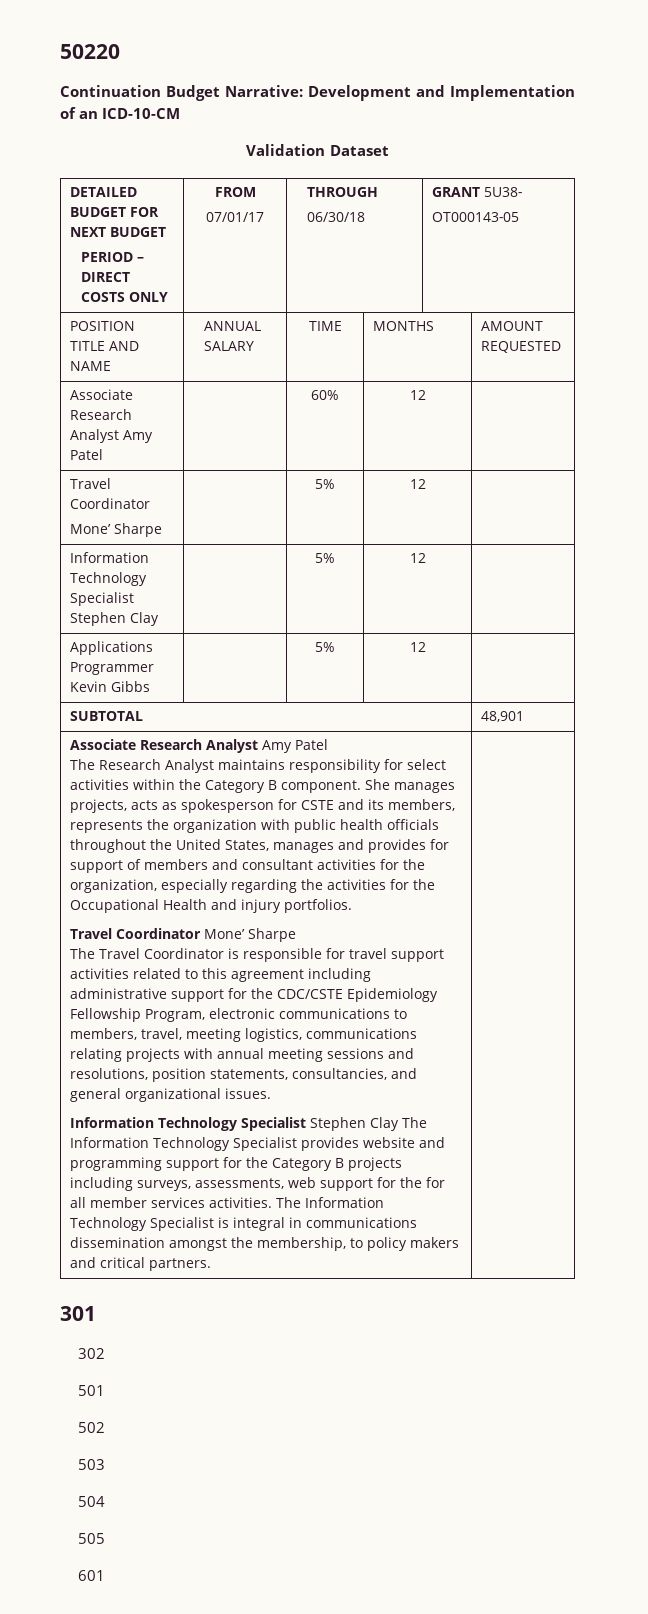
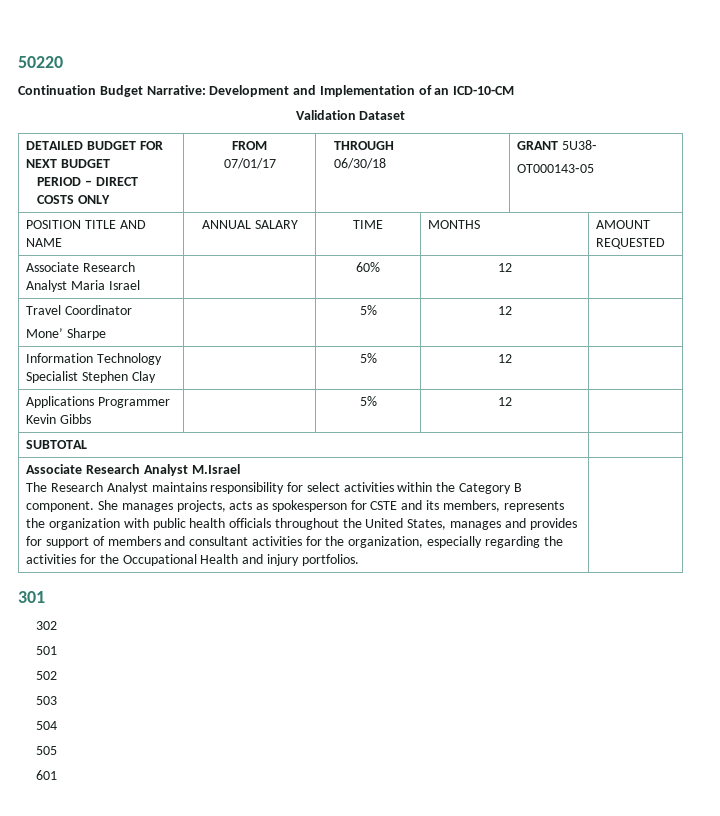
[123,430,154,443] [70,449,104,460] Amy Patel -> [71,280,140,290] Maria Israel
[481,711,525,722] [70,739,329,753] 48,901 // Associate Research Analyst Amy Patel -> [26,464,240,476] // Associate Research Analyst M.Israel
[70,928,297,942] [70,948,445,962] [70,968,372,982] [70,988,439,1002] [70,1008,408,1022] [70,1028,418,1042] [70,1048,415,1062] [70,1068,418,1082] [70,1088,272,1102] [70,1117,428,1131] [70,1137,446,1151] [70,1157,403,1171] [70,1177,446,1191] [70,1197,385,1208] [70,1217,418,1231] [70,1237,460,1251] [70,1257,212,1271] // Travel Coordinator Mone’ Sharpe // The Travel Coordinator is responsible for travel support activities related to this agreement including administrative support for the CDC/CSTE Epidemiology Fellowship Program, electronic communications to members, travel, meeting logistics, communications relating projects with annual meeting sessions and resolutions, position statements, consultancies, and general organizational issues. // Information Technology Specialist Stephen Clay The Information Technology Specialist provides website and programming support for the Category B projects including surveys, assessments, web support for the for all member services activities. The Information Technology Specialist is integral in communications dissemination amongst the membership, to policy makers and critical partners. -> (359, 560) none

